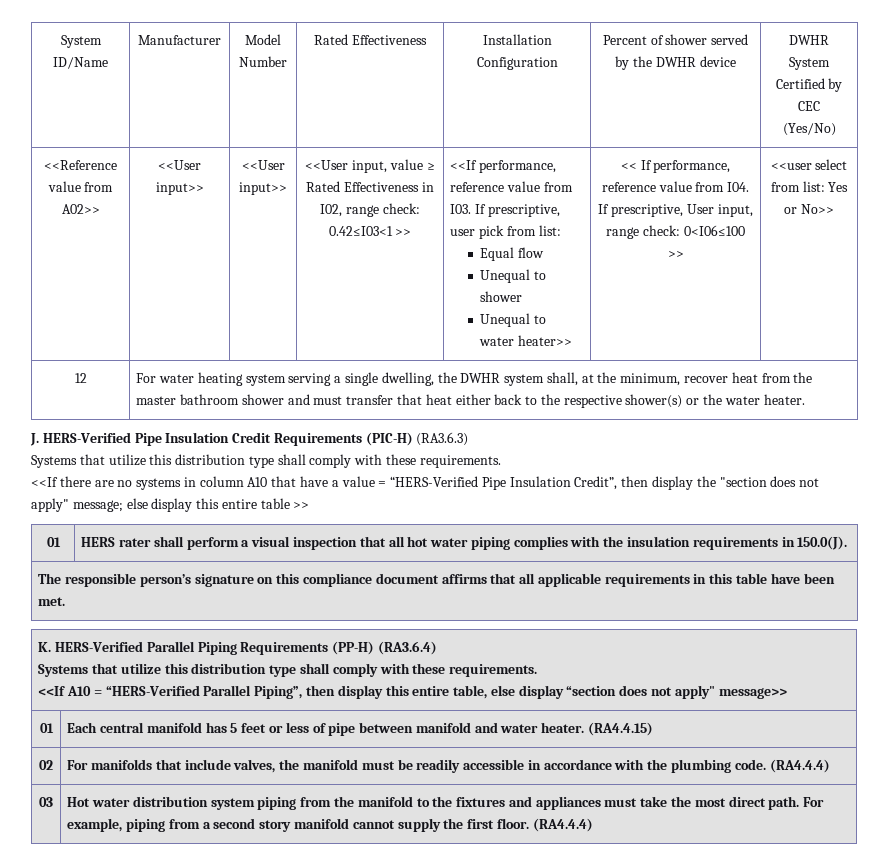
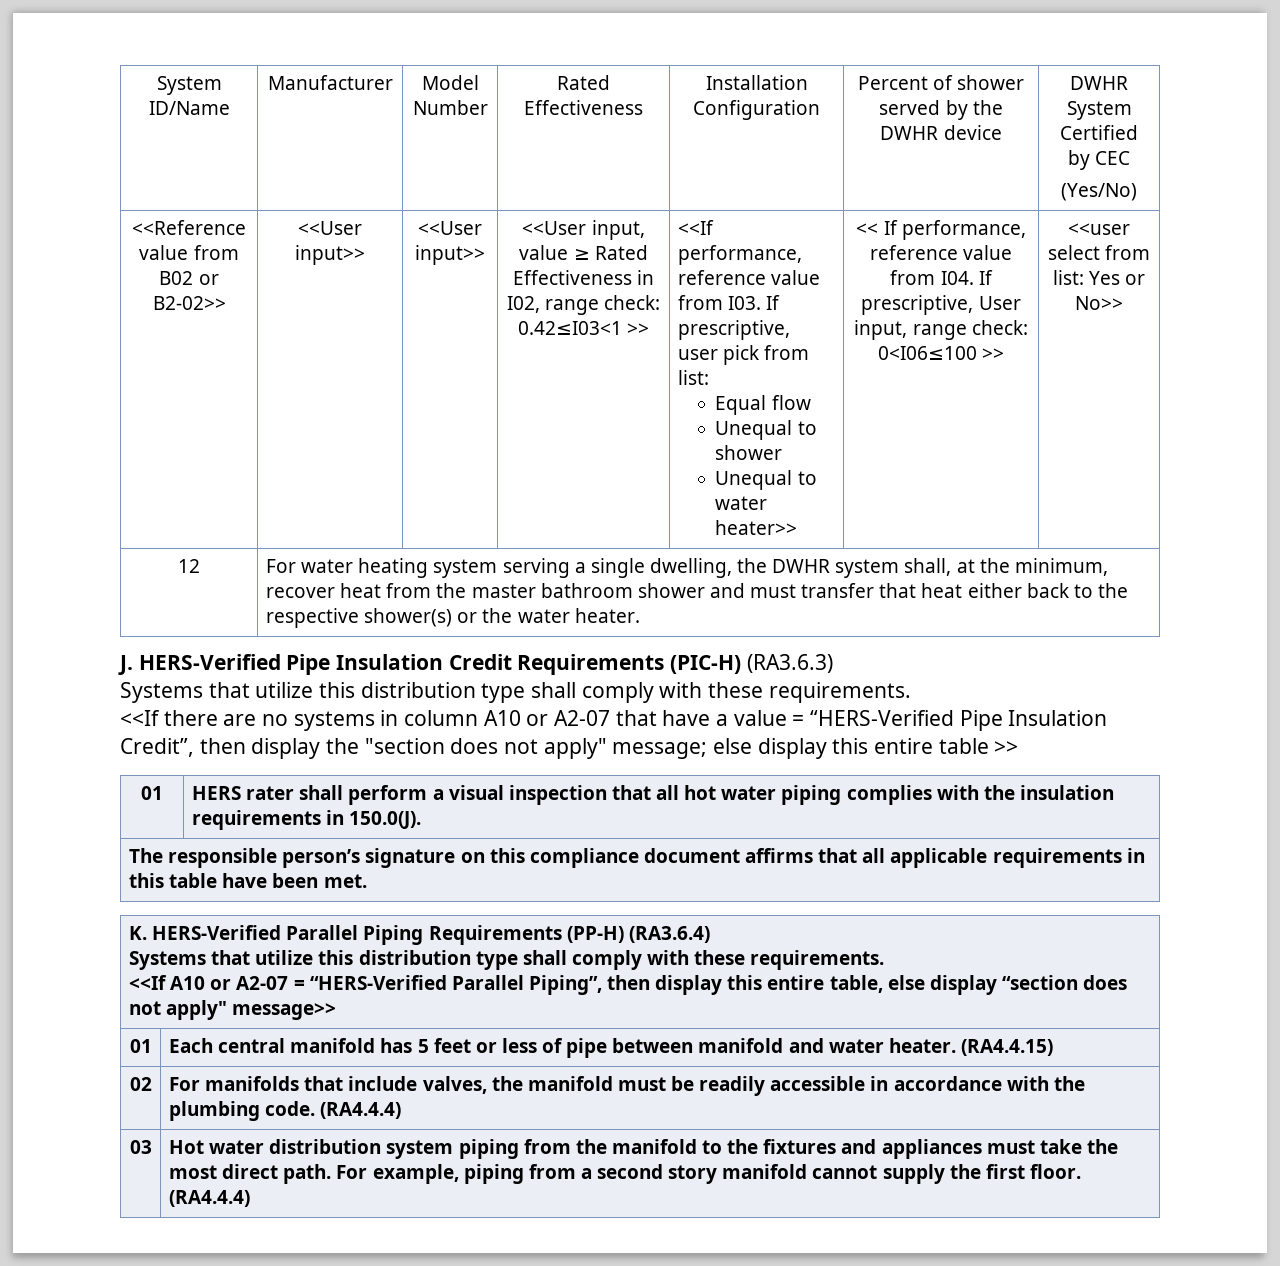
[61,204,100,214] A02>> -> [159,271,219,285] [152,296,226,310] B02 or B2-02>>
(268, 482) none -> [526,710,611,726] or A2-07
(92, 691) none -> [210,976,289,990] or A2-07

